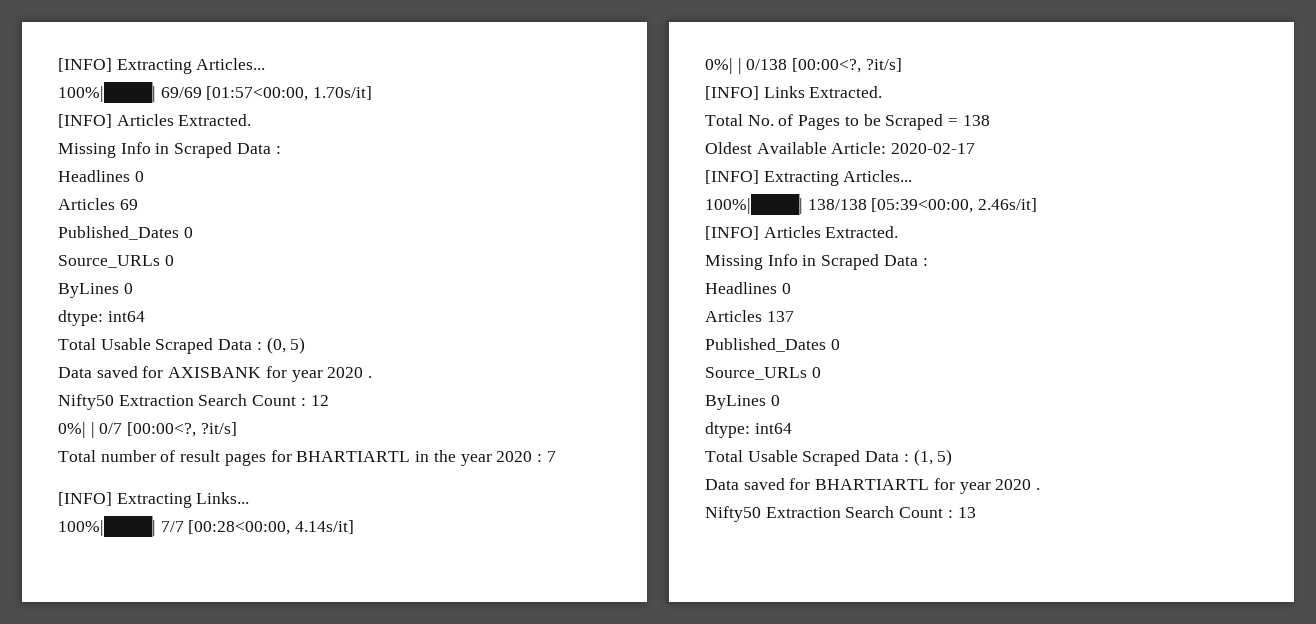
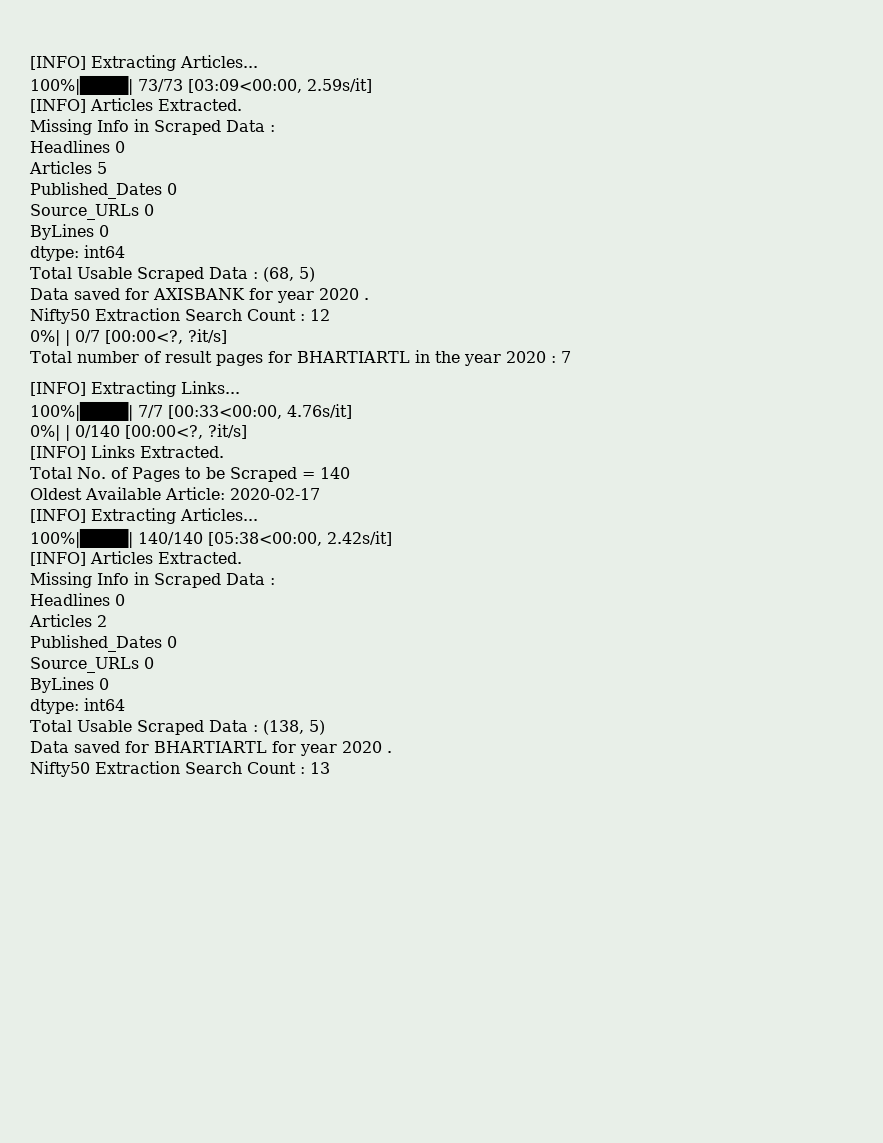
[58,58,266,74] [58,82,373,103] [INFO] Extracting Articles... // 100%|████| 69/69 [01:57<00:00, 1.70s/it] -> [30,55,258,71] [30,75,372,95] [INFO] Extracting Articles... // 100%|████| 73/73 [03:09<00:00, 2.59s/it]
[119,199,138,210] 69 -> [97,162,107,174] 5
[266,337,286,354] (0, -> [262,267,294,282] (68,
[188,520,355,535] [705,58,788,74] [00:28<00:00, 4.14s/it] // 0%| | 0/138 -> [168,404,352,419] [30,425,120,441] [00:33<00:00, 4.76s/it] // 0%| | 0/140
[962,115,990,126] 138 -> [319,467,350,479] 140
[807,198,1038,213] 138/138 [05:39<00:00, 2.46s/it] -> [138,531,392,546] 140/140 [05:38<00:00, 2.42s/it]
[766,311,794,322] 137 -> [97,615,107,627] 2
[913,449,933,466] (1, -> [262,720,304,735] (138,

